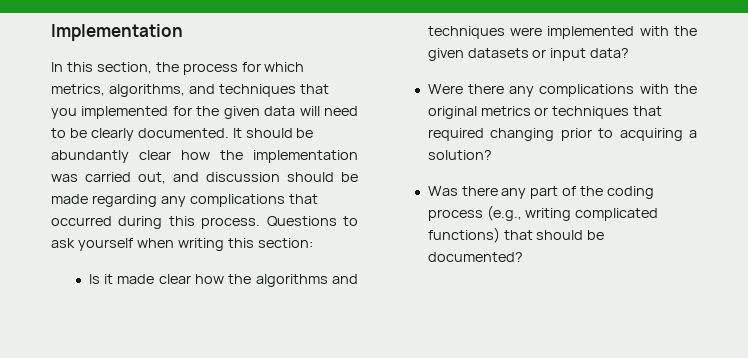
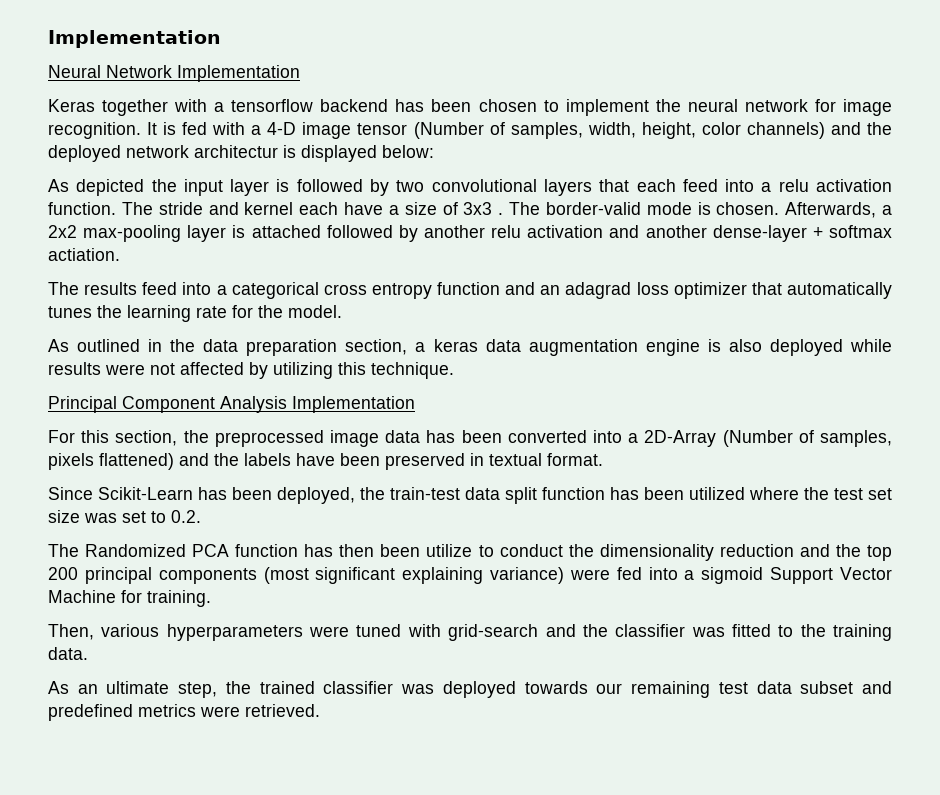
[51,24,183,41] [51,62,305,75] [51,84,329,97] [51,106,359,119] [51,128,314,141] [51,150,358,163] [51,172,358,184] [51,194,318,207] [51,216,358,229] [51,238,313,251] [88,274,359,287] [427,26,697,39] [427,48,630,61] [427,84,697,97] [427,106,663,119] [427,128,697,141] [427,150,492,160] [427,186,655,199] [427,205,659,221] [427,227,605,243] [427,252,523,262] Implementation // In this section, the process for which metrics, algorithms, and techniques that you implemented for the given data will need to be clearly documented. It should be abundantly clear how the implementation was carried out, and discussion should be made regarding any complications that occurred during this process. Questions to ask yourself when writing this section: // Is it made clear how the algorithms and techniques were implemented with the given datasets or input data? // Were there any complications with the original metrics or techniques that required changing prior to acquiring a solution? // Was there any part of the coding process (e.g., writing complicated functions) that should be documented? -> [48,30,221,48] [48,65,300,82] [48,99,893,116] [48,122,892,139] [48,145,434,162] [48,179,892,196] [48,202,893,218] [48,225,892,242] [48,248,120,261] [48,282,892,299] [48,305,342,322] [48,339,893,356] [48,362,454,379] [48,396,415,413] [48,430,893,447] [48,453,603,470] [48,487,892,504] [48,510,201,523] [48,544,893,561] [48,567,892,584] [48,590,211,607] [48,624,893,641] [48,647,88,660] [48,681,893,698] [48,704,320,721] Implementation // Neural Network Implementation // Keras together with a tensorflow backend has been chosen to implement the neural network for image recognition. It is fed with a 4-D image tensor (Number of samples, width, height, color channels) and the deployed network architectur is displayed below: // As depicted the input layer is followed by two convolutional layers that each feed into a relu activation function. The stride and kernel each have a size of 3x3 . The border-valid mode is chosen. Afterwards, a 2x2 max-pooling layer is attached followed by another relu activation and another dense-layer + softmax actiation. // The results feed into a categorical cross entropy function and an adagrad loss optimizer that automatically tunes the learning rate for the model. // As outlined in the data preparation section, a keras data augmentation engine is also deployed while results were not affected by utilizing this technique. // Principal Component Analysis Implementation // For this section, the preprocessed image data has been converted into a 2D-Array (Number of samples, pixels flattened) and the labels have been preserved in textual format. // Since Scikit-Learn has been deployed, the train-test data split function has been utilized where the test set size was set to 0.2. // The Randomized PCA function has then been utilize to conduct the dimensionality reduction and the top 200 principal components (most significant explaining variance) were fed into a sigmoid Support Vector Machine for training. // Then, various hyperparameters were tuned with grid-search and the classifier was fitted to the training data. // As an ultimate step, the trained classifier was deployed towards our remaining test data subset and predefined metrics were retrieved.

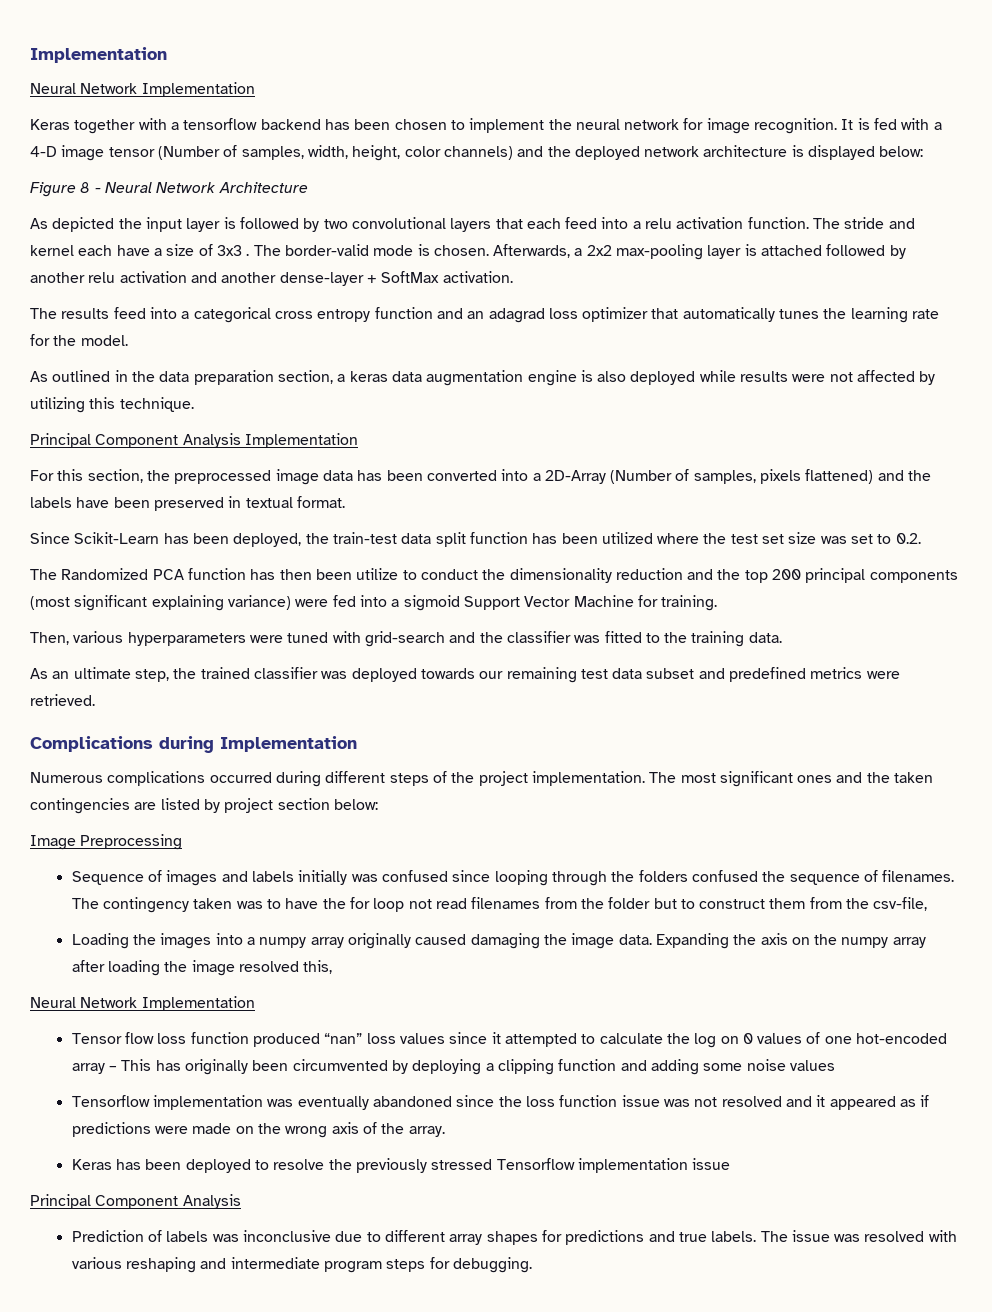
[194,145,278,158] architectur -> [703,145,788,157] architecture
(434, 151) none -> [30,182,308,197] // Figure 8 - Neural Network Architecture
[829,225,892,238] [48,248,120,261] softmax actiation. -> [381,271,513,283] SoftMax activation.
(320, 710) none -> [30,736,357,753] [30,771,934,787] [30,798,378,814] [30,834,183,850] [71,870,955,886] [71,897,928,913] [71,933,926,949] [71,960,333,976] [30,996,255,1011] [71,1032,948,1048] [71,1059,835,1075] [71,1095,930,1110] [71,1122,445,1138] [71,1158,731,1173] [30,1194,241,1209] [71,1230,957,1245] [71,1257,532,1273] // Complications during Implementation // Numerous complications occurred during different steps of the project implementation. The most significant ones and the taken contingencies are listed by project section below: // Image Preprocessing // Sequence of images and labels initially was confused since looping through the folders confused the sequence of filenames. The contingency taken was to have the for loop not read filenames from the folder but to construct them from the csv-file, // Loading the images into a numpy array originally caused damaging the image data. Expanding the axis on the numpy array after loading the image resolved this, // Neural Network Implementation // Tensor flow loss function produced “nan” loss values since it attempted to calculate the log on 0 values of one hot-encoded array – This has originally been circumvented by deploying a clipping function and adding some noise values // Tensorflow implementation was eventually abandoned since the loss function issue was not resolved and it appeared as if predictions were made on the wrong axis of the array. // Keras has been deployed to resolve the previously stressed Tensorflow implementation issue // Principal Component Analysis // Prediction of labels was inconclusive due to different array shapes for predictions and true labels. The issue was resolved with various reshaping and intermediate program steps for debugging.

